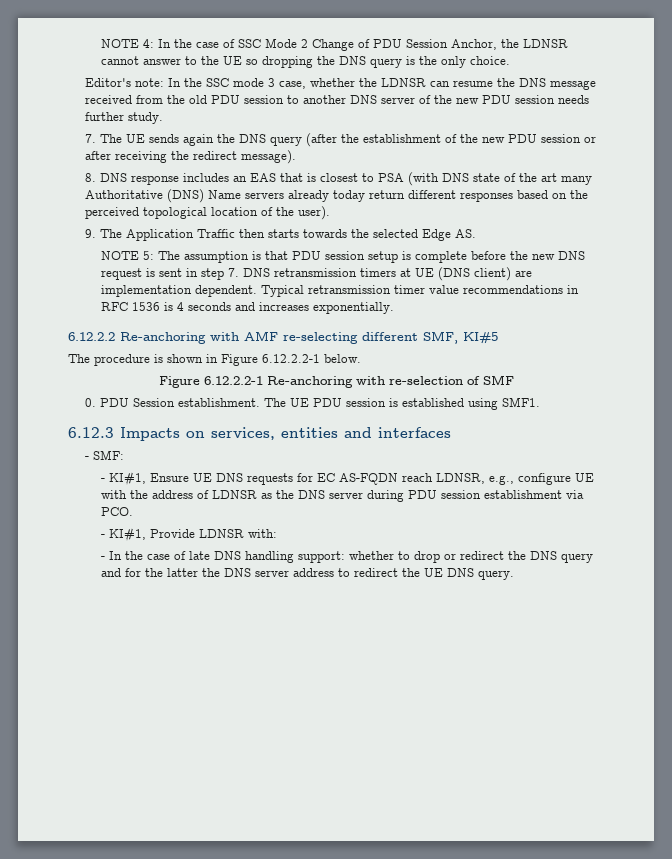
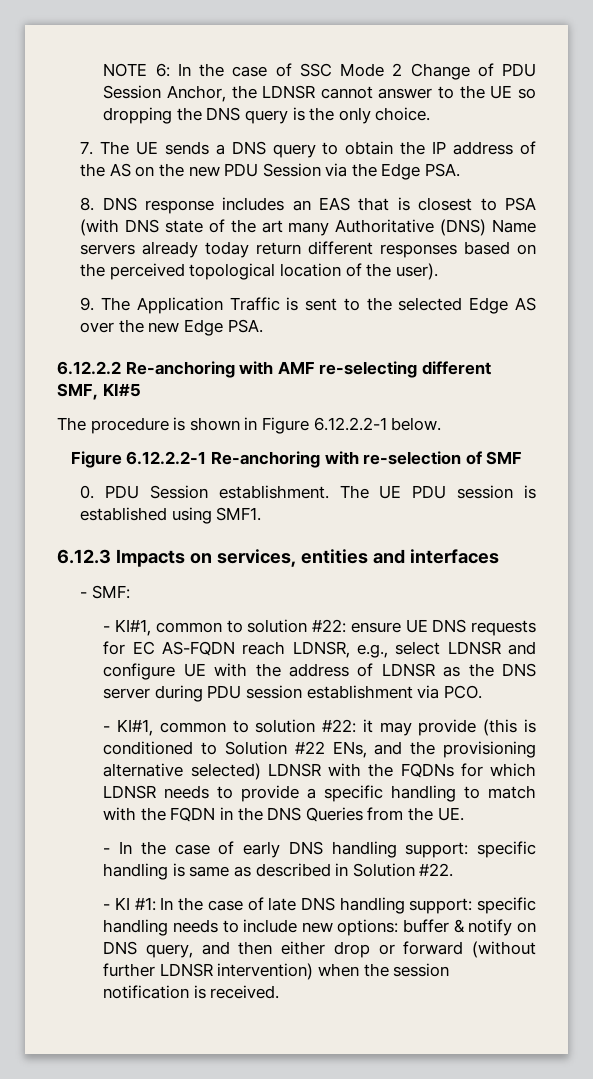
[101,39,155,48] NOTE 4: -> [103,63,170,77] NOTE 6:
[84,78,596,90] [84,95,589,104] [84,112,163,124] [84,133,596,147] [84,150,296,164] Editor's note: In the SSC mode 3 case, whether the LDNSR can resume the DNS message received from the old PDU session to another DNS server of the new PDU session needs further study. // 7. The UE sends again the DNS query (after the establishment of the new PDU session or after receiving the redirect message). -> [80,141,536,158] [80,163,461,180] 7. The UE sends a DNS query to obtain the IP address of the AS on the new PDU Session via the Edge PSA.
[238,229,476,241] [101,251,586,263] [101,267,533,281] [101,285,580,297] [101,302,395,314] then starts towards the selected Edge AS. // NOTE 5: The assumption is that PDU session setup is complete before the new DNS request is sent in step 7. DNS retransmission timers at UE (DNS client) are implementation dependent. Typical retransmission timer value recommendations in RFC 1536 is 4 seconds and increases exponentially. -> [286,297,536,314] [80,319,263,336] is sent to the selected Edge AS over the new Edge PSA.
[150,473,190,482] Ensure -> [155,619,401,633] common to solution #22: ensure
(515, 480) none -> [395,641,536,655] select LDNSR and
[150,529,278,538] Provide LDNSR with: -> [159,719,536,736] [103,741,536,758] [103,763,536,780] [103,785,536,802] [103,807,464,822] common to solution #22: it may provide (this is conditioned to Solution #22 ENs, and the provisioning alternative selected) LDNSR with the FQDNs for which LDNSR needs to provide a specific handling to match with the FQDN in the DNS Queries from the UE.
[189,551,594,563] [101,568,515,580] late DNS handling support: whether to drop or redirect the DNS query and for the latter the DNS server address to redirect the UE DNS query. -> [243,841,536,858] [103,863,454,880] [103,897,536,914] [103,919,536,936] [103,941,536,958] [103,963,450,980] [103,985,280,999] early DNS handling support: specific handling is same as described in Solution #22. // - KI #1: In the case of late DNS handling support: specific handling needs to include new options: buffer & notify on DNS query, and then either drop or forward (without further LDNSR intervention) when the session notification is received.

